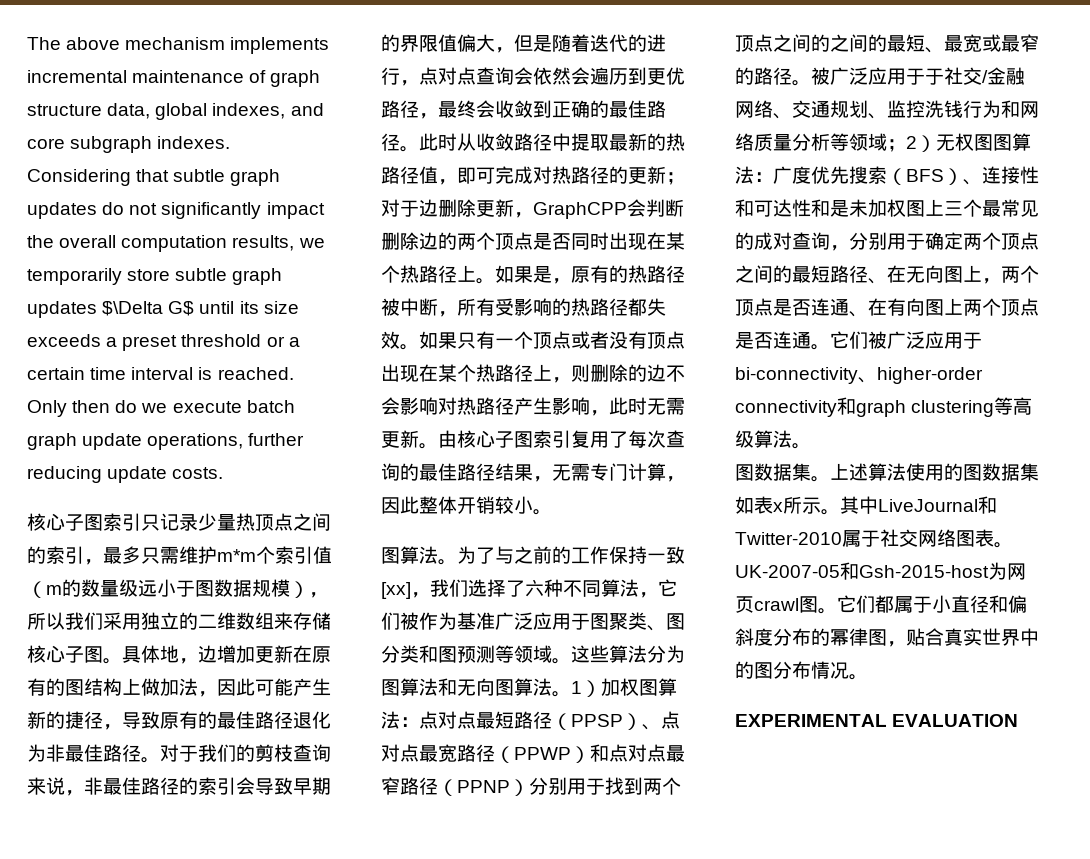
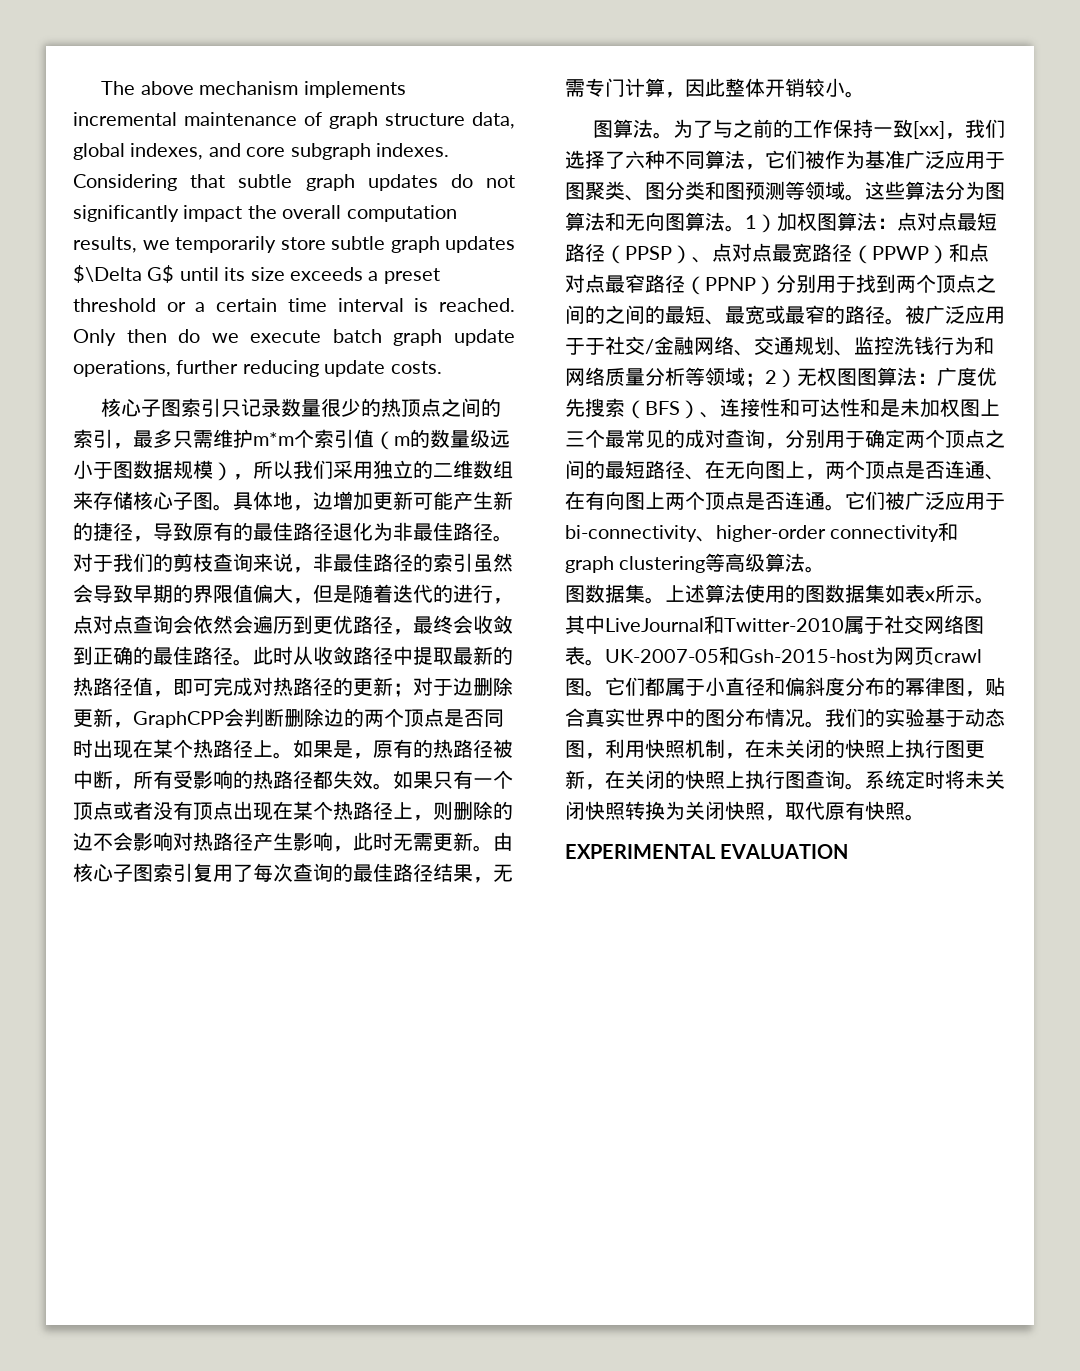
[198,513,236,531] 少量 -> [281,398,382,417] 数量很少的
[293,645,331,663] [27,678,255,697] 在原有的图结构上做加法，因此 -> (413, 500) none
(236, 786) none -> [473,553,513,572] 虽然
(868, 677) none -> [825,708,1005,727] [565,739,985,759] [565,770,1005,790] [565,801,925,821] 我们的实验基于动态图，利用快照机制，在未关闭的快照上执行图更新，在关闭的快照上执行图查询。系统定时将未关闭快照转换为关闭快照，取代原有快照。

